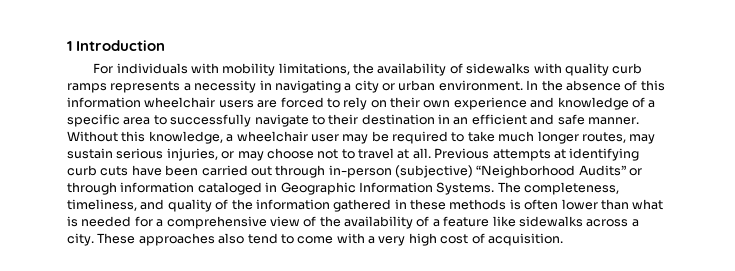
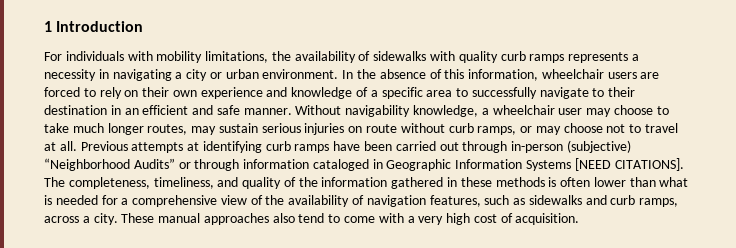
[67,97,141,108] information -> [468,69,539,81] information,
[121,131,146,142] this -> [345,105,411,117] navigability
[371,131,448,144] be required -> [613,105,653,115] choose
[166,148,218,161] injuries, -> [304,123,517,135] injuries on route without curb ramps,
[100,166,129,176] cuts -> [294,144,330,153] ramps
[436,182,495,195] Systems. -> [526,158,684,171] Systems [NEED CITATIONS].
[432,216,583,227] a feature like sidewalks -> [366,195,679,207] navigation features, such as sidewalks and curb ramps,
(136, 238) none -> [158,213,201,223] manual

